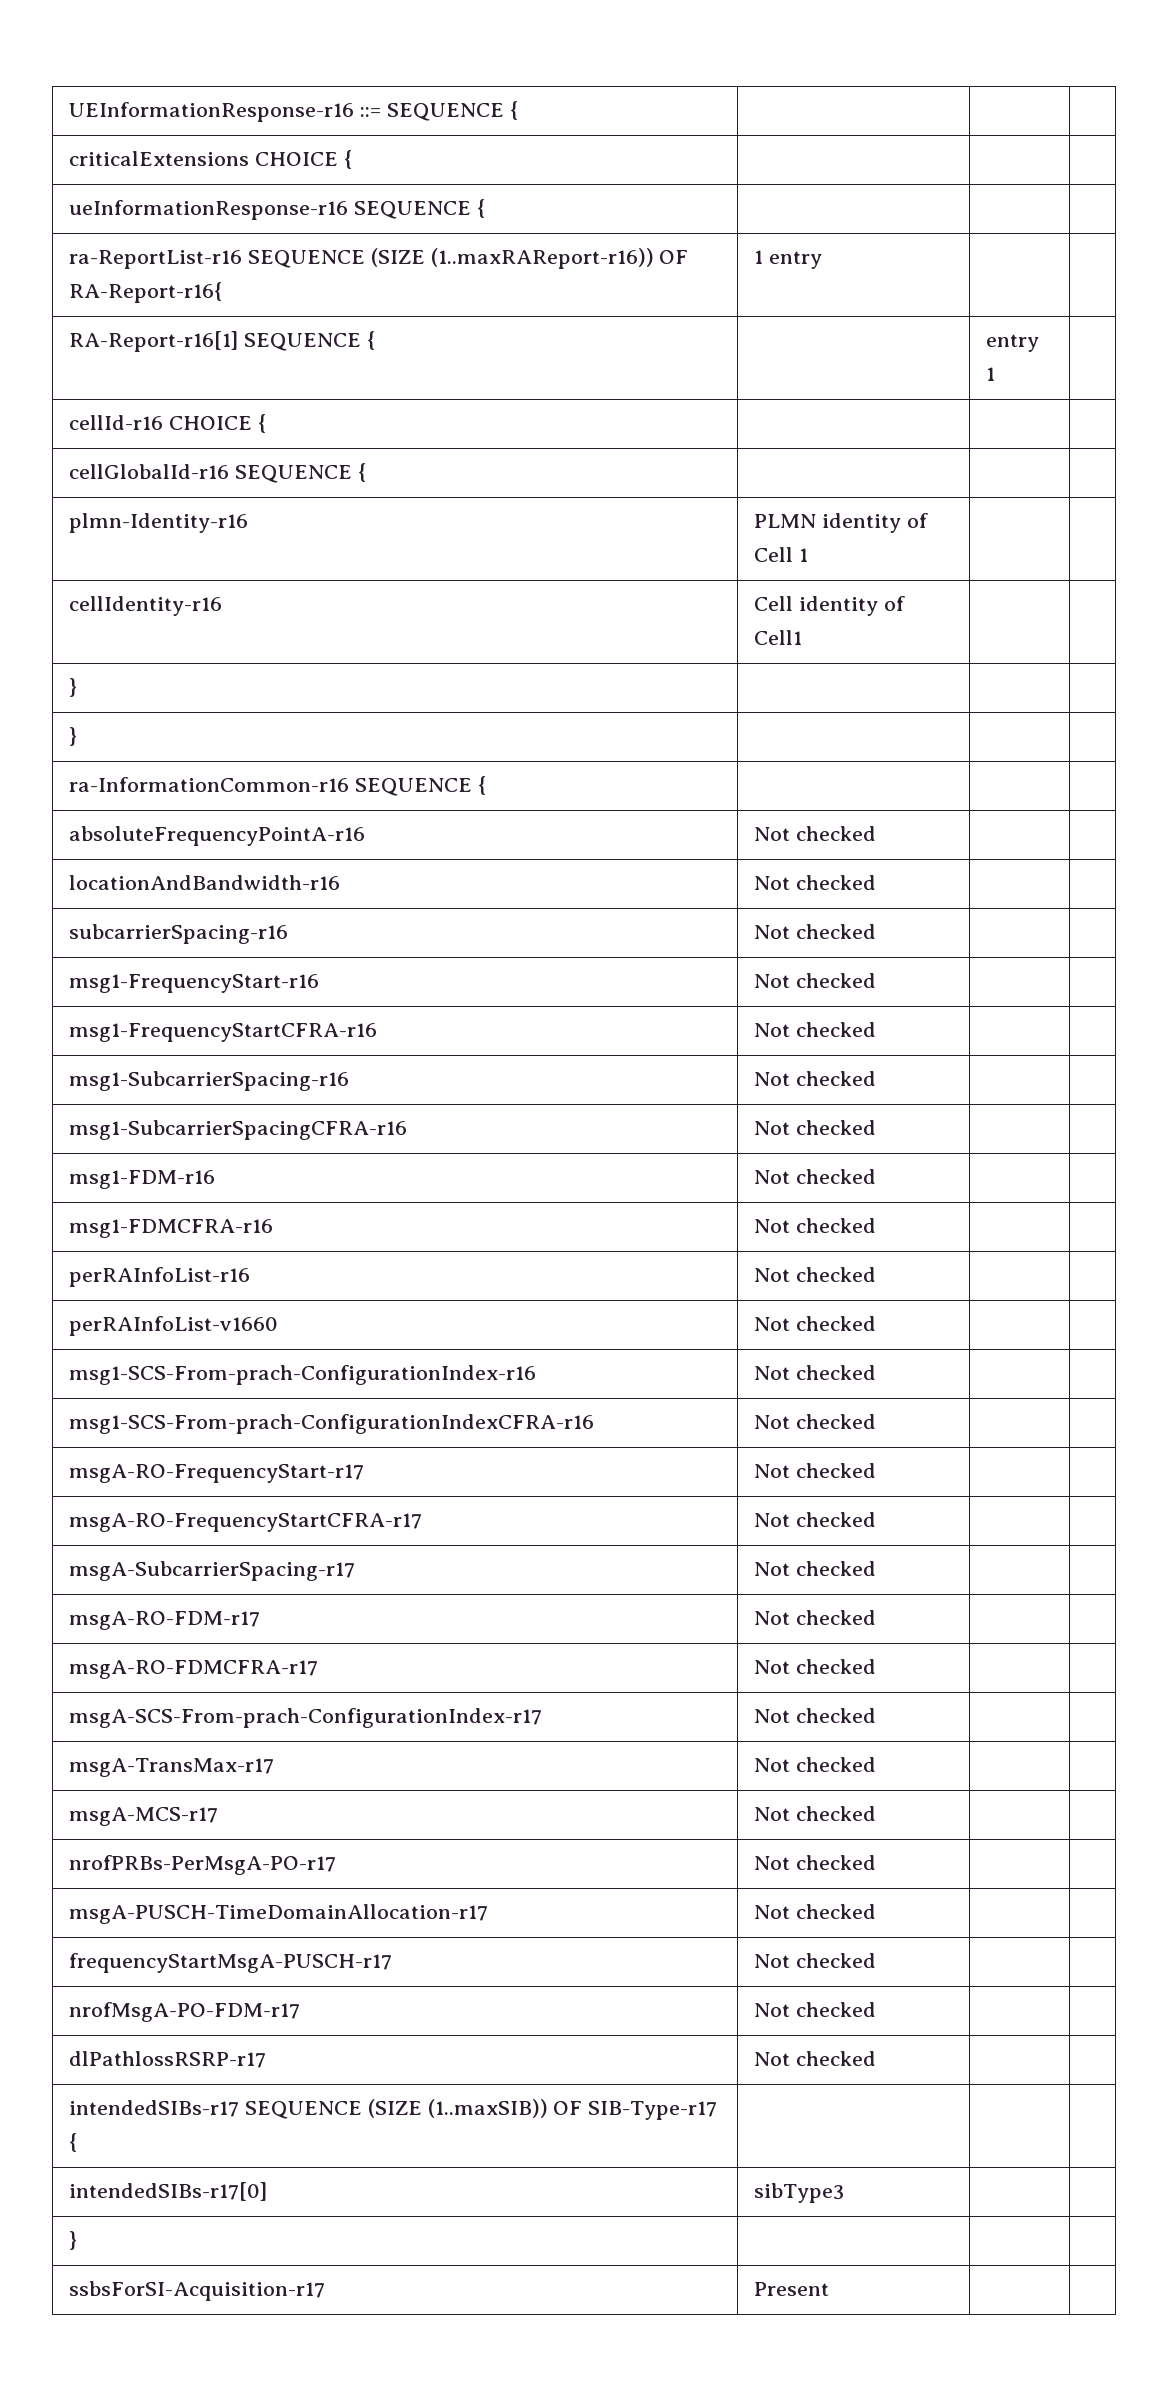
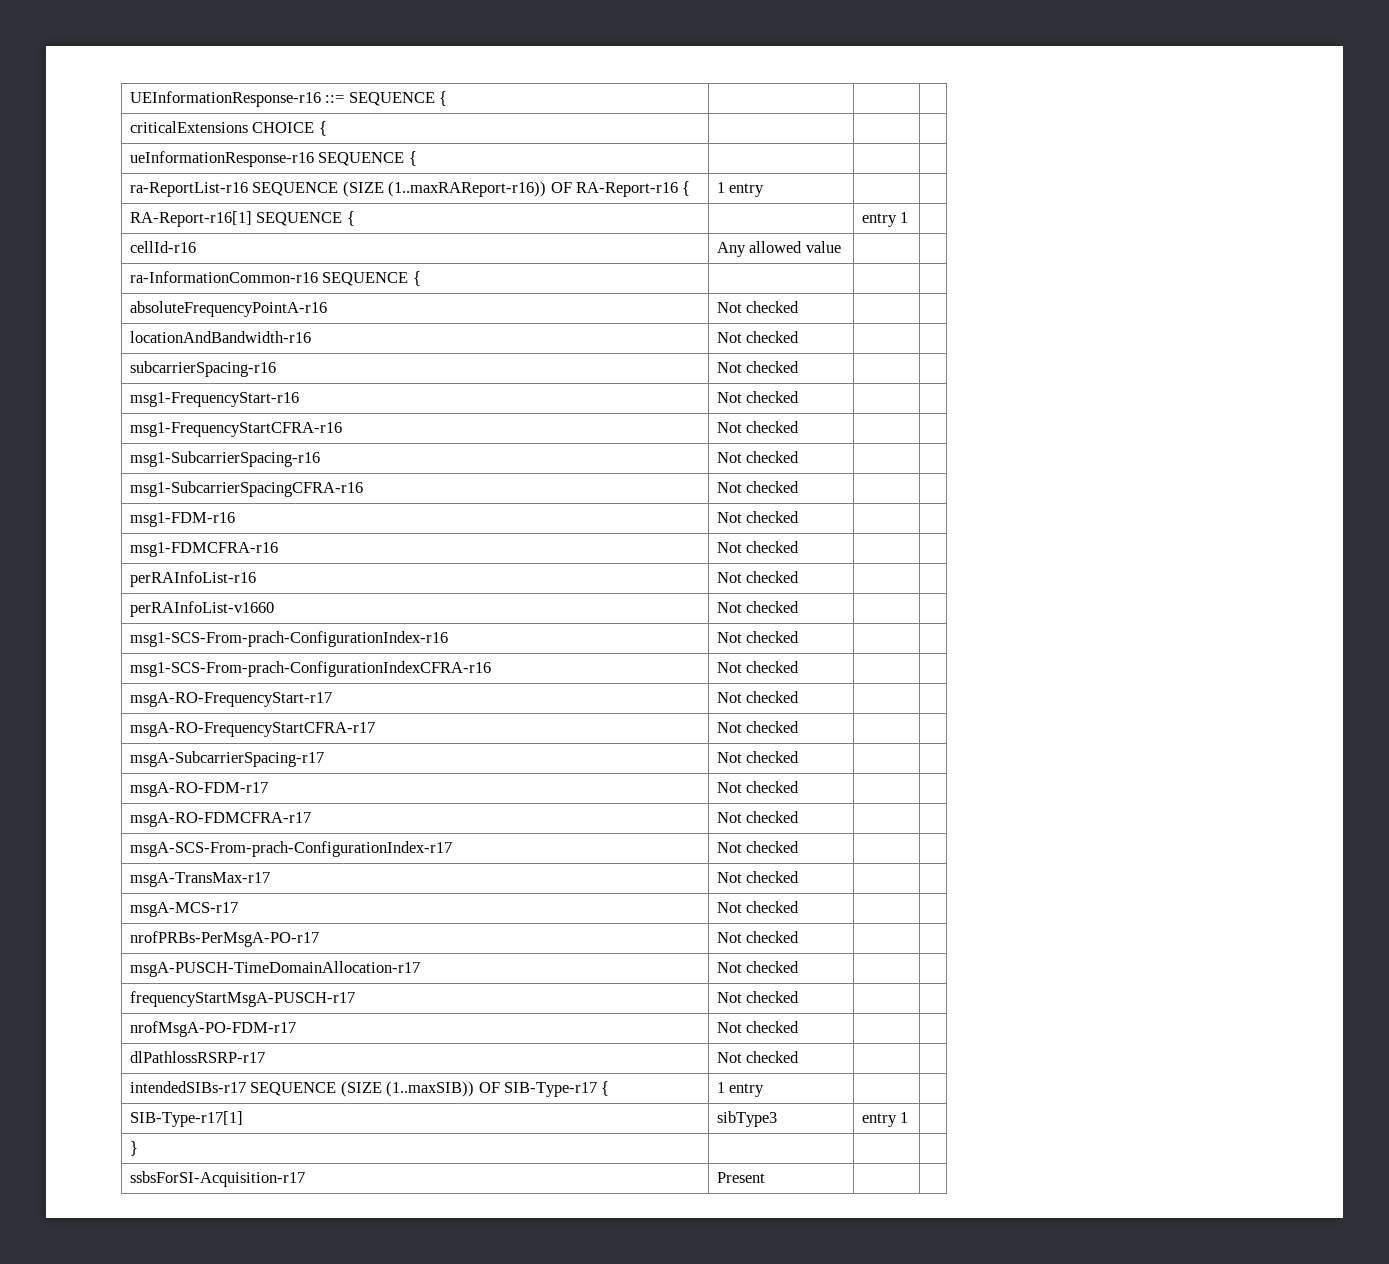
[69,282,223,303] RA-Report-r16{ -> [576,181,691,197] RA-Report-r16 {
[168,414,266,433] [69,463,366,483] [69,513,249,533] [754,513,928,533] [754,547,808,562] [69,596,223,616] [754,596,905,616] [754,630,803,645] [69,678,78,697] [69,727,78,746] CHOICE { | | | // cellGlobalId-r16 SEQUENCE { | | | // plmn-Identity-r16 | PLMN identity of Cell 1 | | // cellIdentity-r16 | Cell identity of Cell1 | | // } | | | // } | -> [716,241,841,257] | Any allowed value
[69,2182,268,2201] | | // intendedSIBs-r17[0] -> [716,1082,765,1097] [129,1111,243,1127] 1 entry | | // SIB-Type-r17[1]
(845, 2193) none -> [861,1112,909,1127] entry 1

